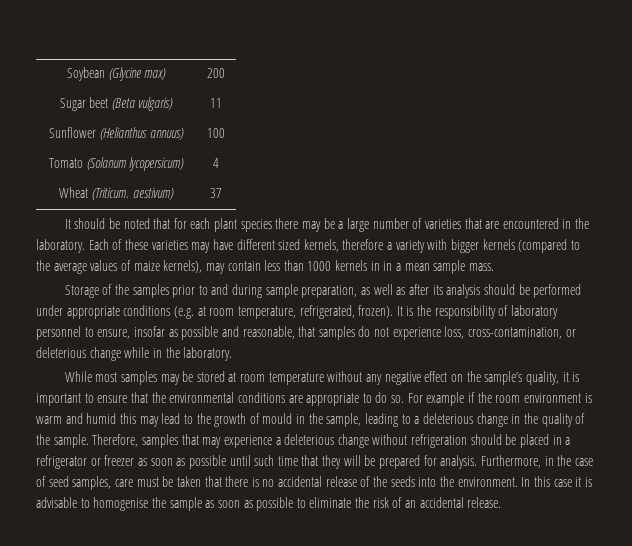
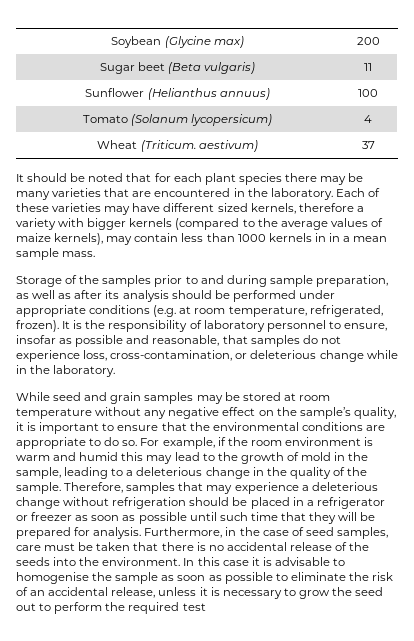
[338,218,423,232] a large number of -> [16,191,50,200] many
[95,372,118,382] most -> [53,392,142,404] seed and grain
[426,392,465,406] example -> [162,437,215,449] example,
[262,413,293,424] mould -> [301,452,332,461] mold
[467,497,502,508] release. -> [111,587,384,599] [16,602,206,614] release, unless it is necessary to grow the seed out to perform the required test

